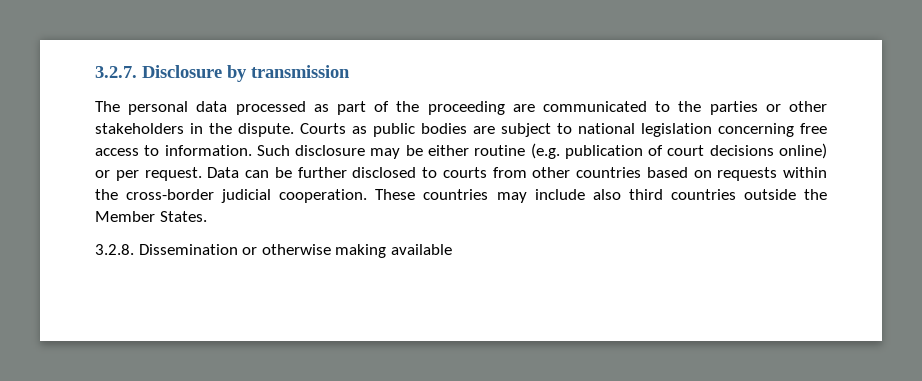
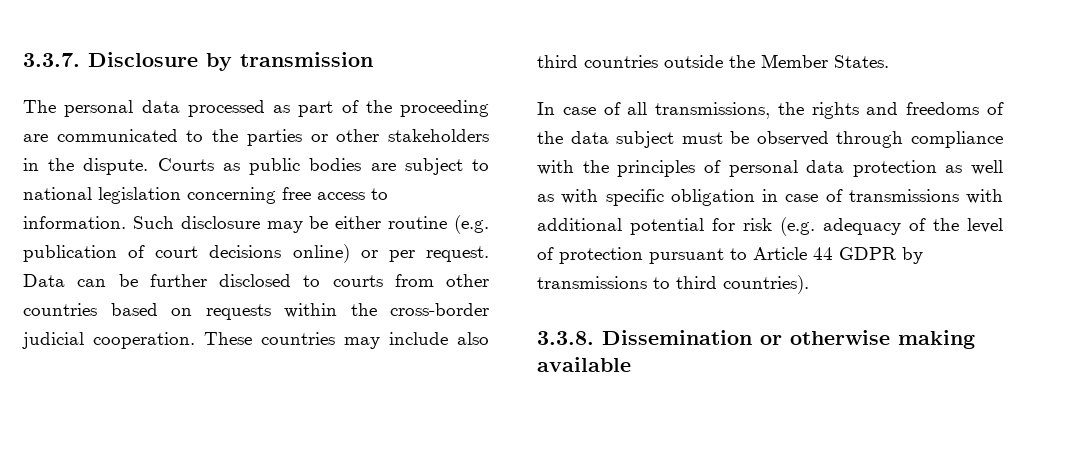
[95,66,137,78] 3.2.7. -> [23,53,80,67] 3.3.7.
[95,244,134,255] 3.2.8. -> [537,102,1004,119] [537,131,1003,148] [537,160,1003,177] [537,189,1003,206] [537,217,1003,236] [537,247,923,264] [537,275,809,294] [537,331,594,345] In case of all transmissions, the rights and freedoms of the data subject must be observed through compliance with the principles of personal data protection as well as with specific obligation in case of transmissions with additional potential for risk (e.g. adequacy of the level of protection pursuant to Article 44 GDPR by transmissions to third countries). // 3.3.8.

